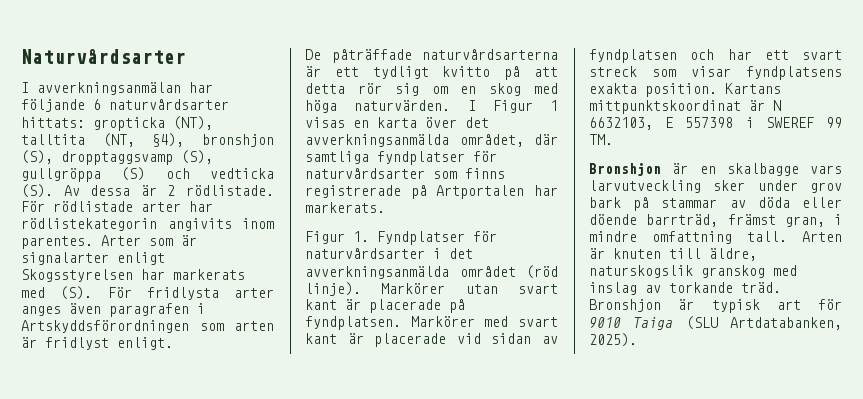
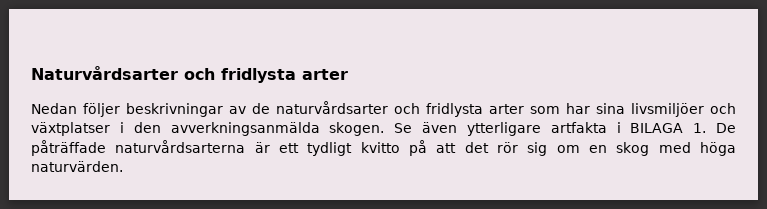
[21,82,213,95] [21,99,229,112] [21,116,213,131] [21,133,274,147] [21,150,213,165] [21,167,274,182] [21,184,274,198] [21,201,213,212] [21,218,274,231] [21,235,197,249] [21,252,165,265] [21,269,245,282] [21,286,274,300] [21,303,205,317] [21,320,274,333] [21,337,173,350] // I avverkningsanmälan har följande 6 naturvårdsarter hittats: gropticka (NT), talltita (NT, §4), bronshjon (S), dropptaggsvamp (S), gullgröppa (S) och vedticka (S). Av dessa är 2 rödlistade. För rödlistade arter har rödlistekategorin angivits inom parentes. Arter som är signalarter enligt Skogsstyrelsen har markerats med (S). För fridlysta arter anges även paragrafen i Artskyddsförordningen som arten är fridlyst enligt. // -> [184,68,348,83] [31,101,736,117] [31,122,707,136] och fridlysta arter // Nedan följer beskrivningar av de naturvårdsarter och fridlysta arter som har sina livsmiljöer och växtplatser i den avverkningsanmälda skogen. Se även ytterligare artfakta i BILAGA 1.
[305,83,345,94] detta -> [464,142,489,153] det
[467,100,558,113] [305,117,489,128] [305,134,558,147] [305,151,497,165] [305,168,505,179] [305,185,558,199] [305,202,385,213] [305,231,497,245] [305,248,473,259] [305,265,558,279] [305,282,558,296] [305,299,465,313] [305,316,558,330] [305,333,558,347] [589,49,842,63] [589,66,842,80] [589,83,781,97] [589,100,781,114] [589,117,842,130] [589,134,613,145] [589,163,842,176] [589,180,842,193] [589,197,842,211] [589,214,842,227] [589,231,842,244] [589,248,757,261] [589,265,797,278] [589,282,781,295] [589,299,842,313] [589,316,842,330] [589,333,637,347] I Figur 1 visas en karta över det avverkningsanmälda området, där samtliga fyndplatser för naturvårdsarter som finns registrerade på Artportalen har markerats. // Figur 1. Fyndplatser för naturvårdsarter i det avverkningsanmälda området (röd linje). Markörer utan svart kant är placerade på fyndplatsen. Markörer med svart kant är placerade vid sidan av fyndplatsen och har ett svart streck som visar fyndplatsens exakta position. Kartans mittpunktskoordinat är N 6632103, E 557398 i SWEREF 99 TM. // Bronshjon är en skalbagge vars larvutveckling sker under grov bark på stammar av döda eller döende barrträd, främst gran, i mindre omfattning tall. Arten är knuten till äldre, naturskogslik granskog med inslag av torkande träd. Bronshjon är typisk art för 9010 Taiga (SLU Artdatabanken, 2025). -> (123, 166) none

